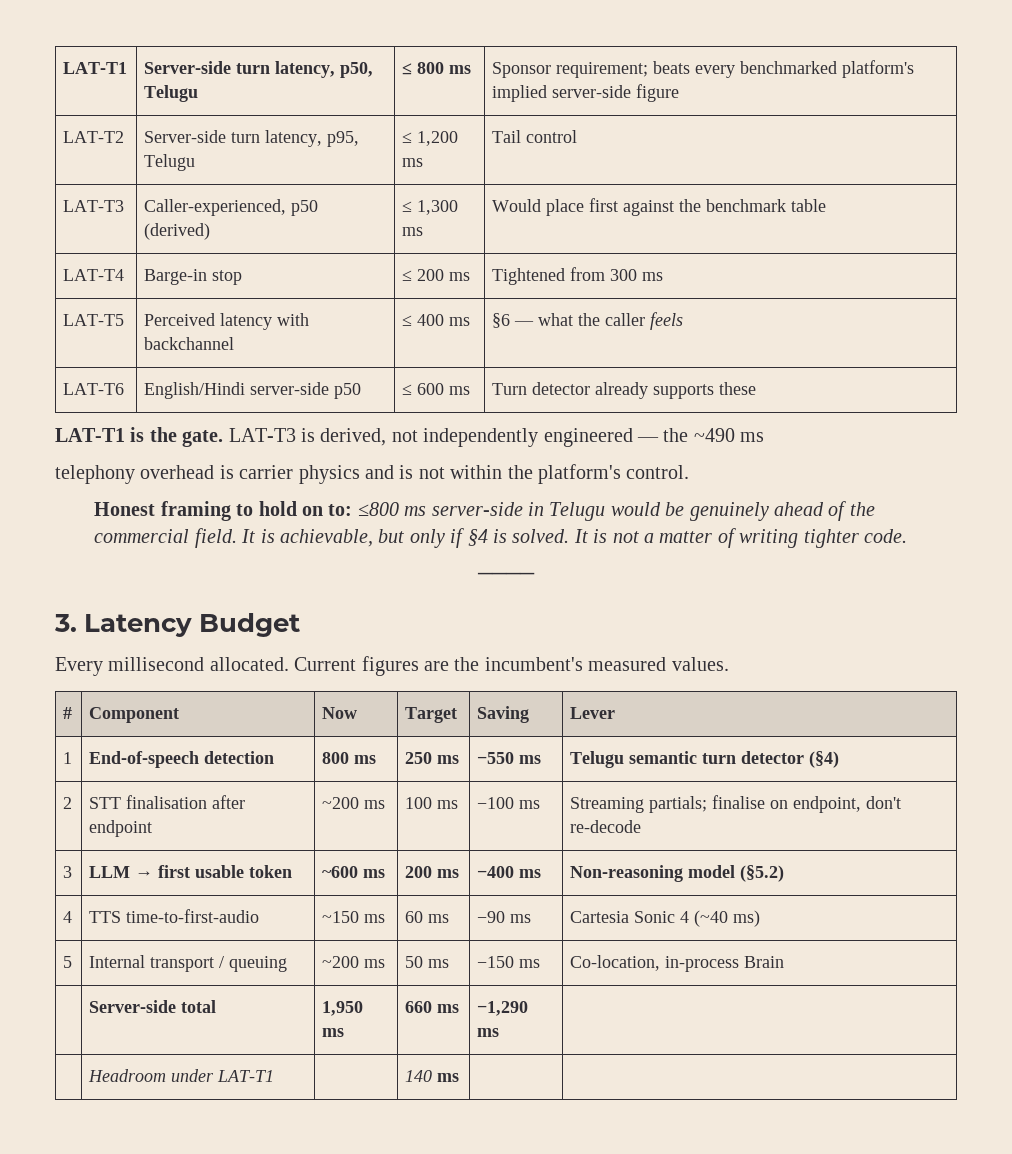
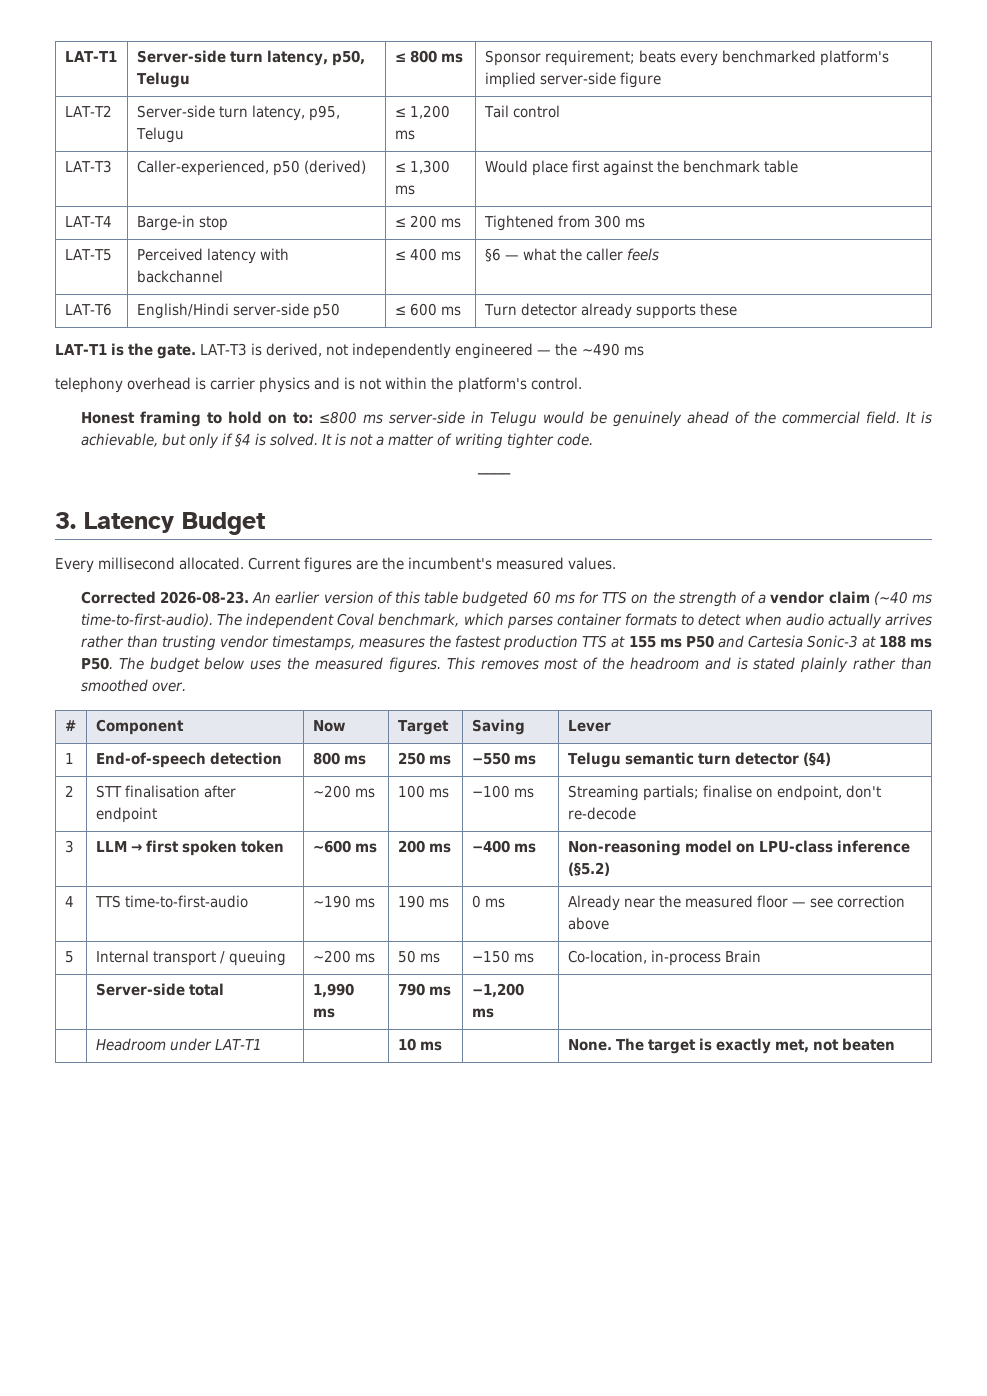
(729, 664) none -> [80,591,933,607] [80,613,933,629] [80,635,932,651] [80,657,932,673] [80,679,186,692] // Corrected 2026-08-23. An earlier version of this table budgeted 60 ms for TTS on the strength of a vendor claim (~40 ms time-to-first-audio). The independent Coval benchmark, which parses container formats to detect when audio actually arrives rather than trusting vendor timestamps, measures the fastest production TTS at 155 ms P50 and Cartesia Sonic-3 at 188 ms P50. The budget below uses the measured figures. This removes most of the headroom and is stated plainly rather than smoothed over.
[195,865,245,878] usable -> [182,840,238,856] spoken
(736, 871) none -> [736,840,911,853] on LPU-class inference
[322,911,386,923] [405,911,450,923] [477,911,532,923] [570,910,761,927] ~150 ms | 60 ms | −90 ms | Cartesia Sonic 4 (~40 ms) -> [312,895,375,908] [397,895,449,908] [471,895,505,908] [567,895,906,911] [567,917,609,930] ~190 ms | 190 ms | 0 ms | Already near the measured floor — see correction above
[322,1001,364,1016] [322,1028,345,1037] [405,1001,460,1013] [477,1001,529,1016] 1,950 ms | 660 ms | −1,290 -> [312,983,354,998] [312,1008,335,1018] [397,983,451,996] [471,983,524,998] 1,990 ms | 790 ms | −1,200
[405,1070,433,1082] 140 -> [397,1038,416,1051] 10
(460, 1077) none -> [567,1038,896,1054] None. The target is exactly met, not beaten

